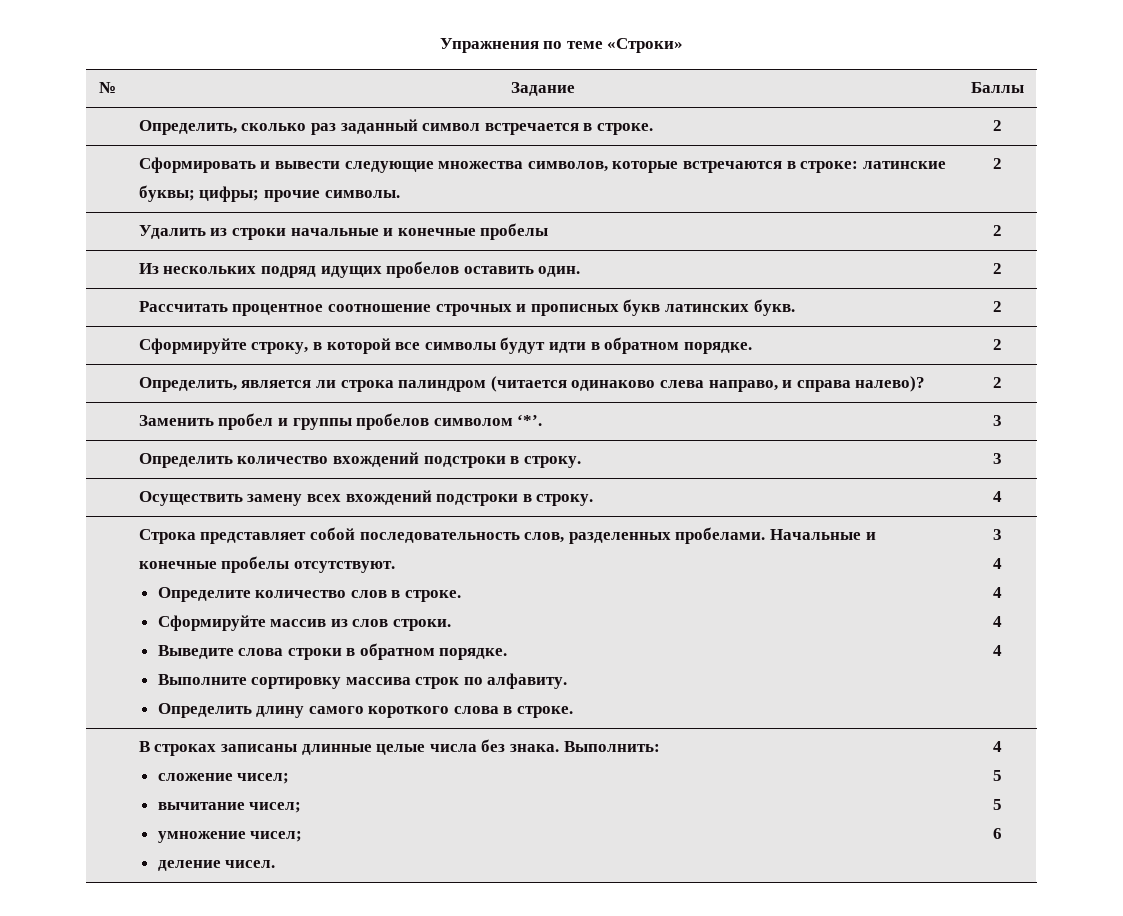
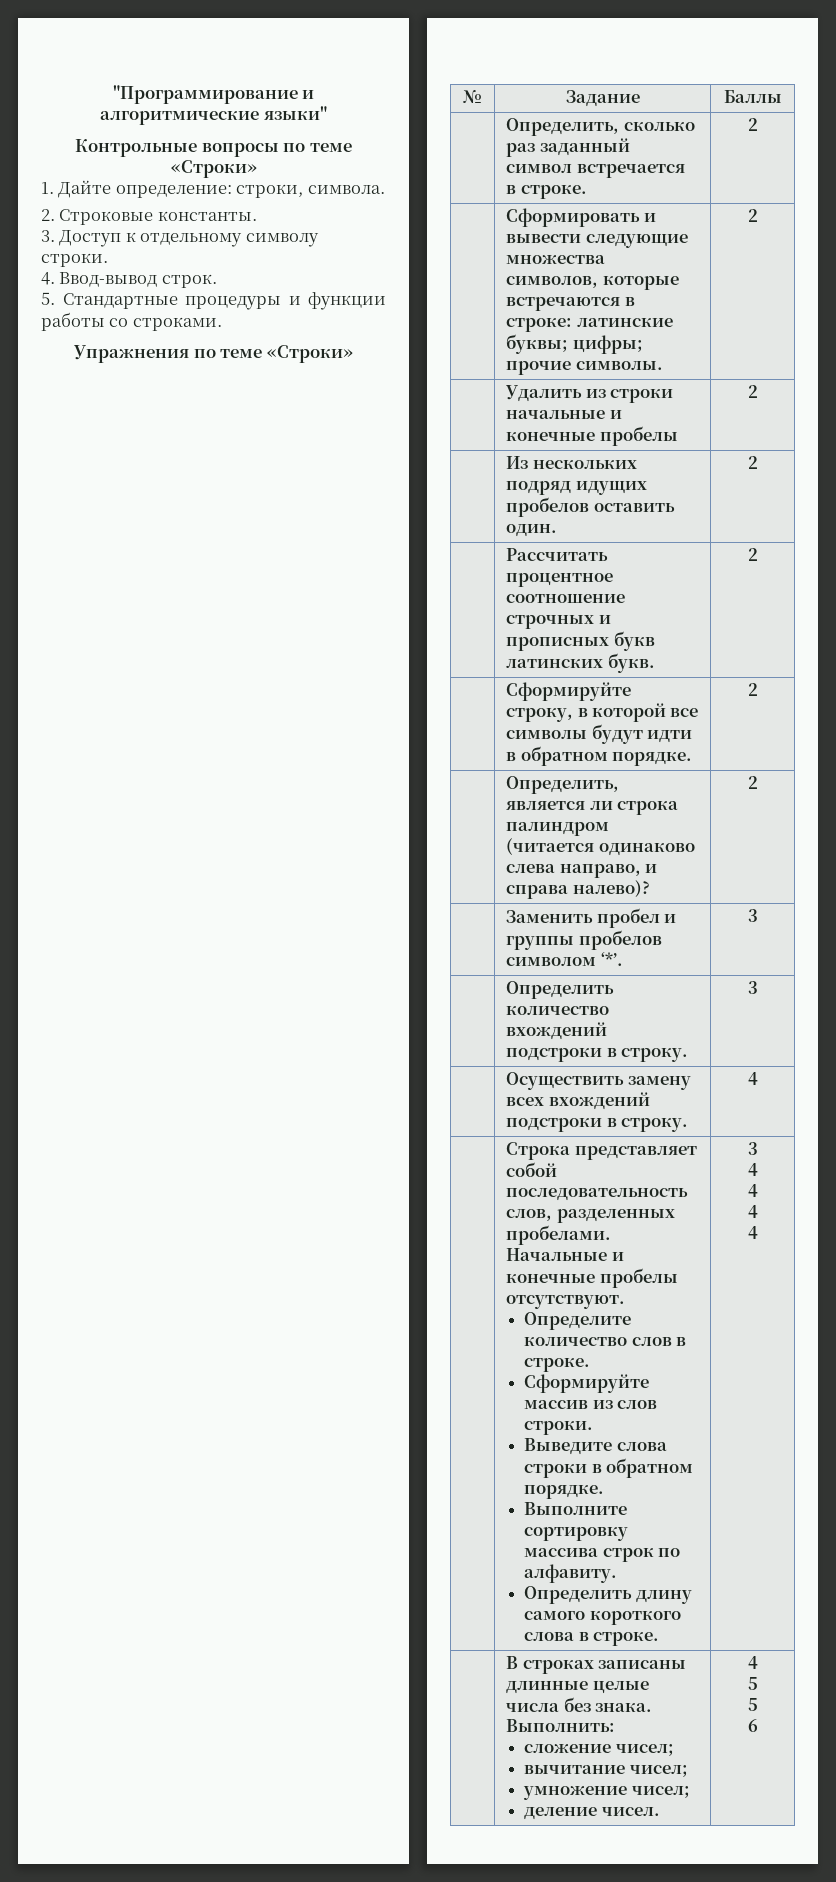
(439, 45) none -> [112,85,315,104] [100,106,327,125] [75,139,352,157] [170,160,257,178] [41,180,385,198] [41,209,257,225] [41,230,319,247] [41,253,108,267] [41,272,217,288] [41,292,386,310] [41,312,222,331] "Программирование и алгоритмические языки" // Контрольные вопросы по теме «Строки» // 1. Дайте определение: строки, символа. // 2. Строковые константы. // 3. Доступ к отдельному символу строки. // 4. Ввод-вывод строк. // 5. Стандартные процедуры и функции работы со строками. //

